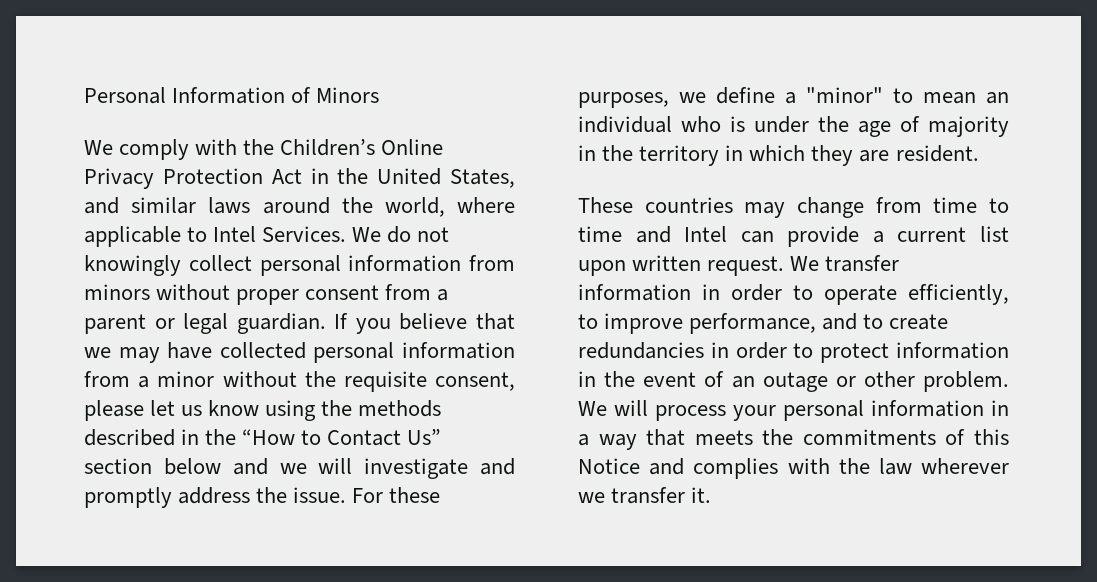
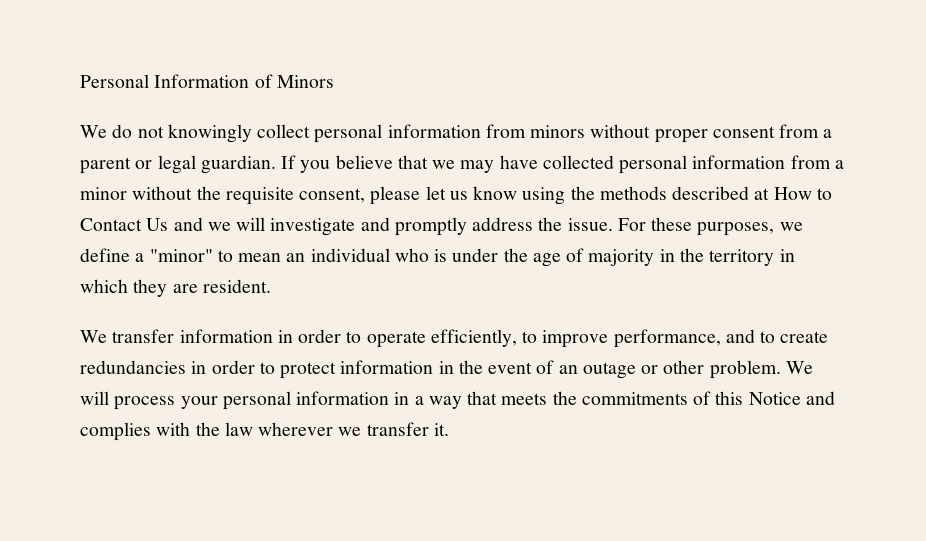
[119,139,444,160] [84,168,515,189] [84,197,515,217] [84,226,382,247] comply with the Children’s Online Privacy Protection Act in the United States, and similar laws around the world, where applicable to Intel Services. We -> (107, 131) none
[181,429,442,446] [84,458,221,475] in the “How to Contact Us” section below -> [754,187,832,200] [80,218,169,231] at How to Contact Us
[578,197,1009,218] [578,226,1009,247] [578,255,785,276] These countries may change from time to time and Intel can provide a current list upon written request. -> (271, 286) none

